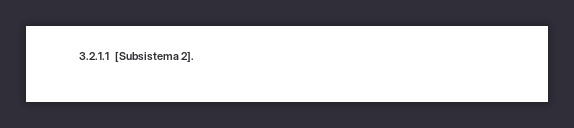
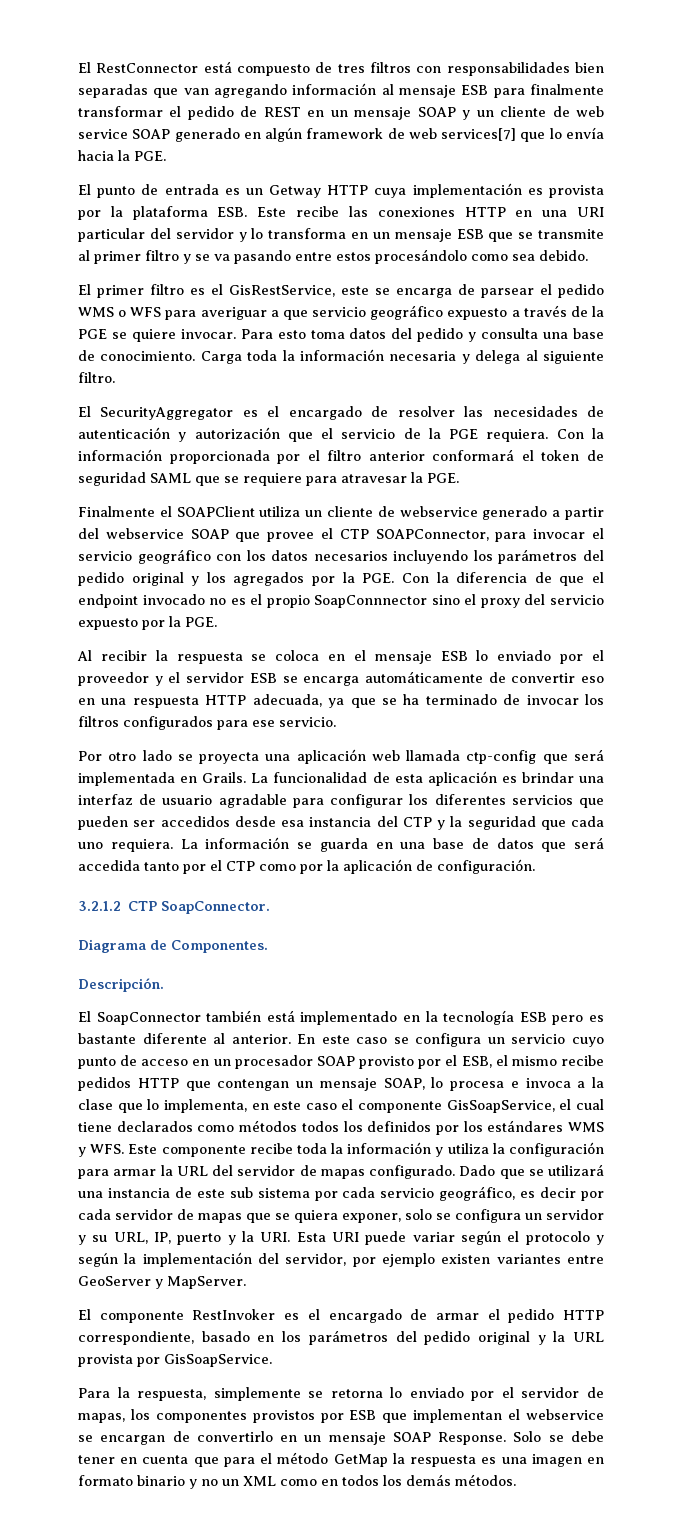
[79,51,195,62] 3.2.1.1 [Subsistema 2]. -> [78,61,604,76] [78,83,604,98] [78,106,604,120] [78,127,604,142] [78,150,166,161] [78,183,604,198] [78,206,604,220] [78,228,604,242] [78,249,588,264] [78,284,604,298] [78,305,604,320] [78,328,604,342] [78,349,604,364] [78,372,115,383] [78,406,605,420] [78,427,604,442] [78,449,604,464] [78,472,459,486] [78,506,604,520] [78,528,604,542] [78,549,604,564] [78,572,605,586] [78,594,604,608] [78,616,217,630] [77,650,605,664] [78,671,604,686] [78,694,605,708] [78,716,336,730] [78,749,604,764] [78,771,605,786] [78,794,604,808] [78,816,604,830] [78,837,604,852] [78,859,535,874] [78,901,271,914] [78,939,268,953] [78,978,164,992] [78,1010,605,1025] [78,1033,604,1047] [78,1055,604,1069] [78,1077,604,1091] [78,1099,604,1113] [78,1120,604,1135] [78,1142,604,1157] [78,1164,604,1179] [78,1186,605,1201] [78,1209,604,1223] [78,1231,604,1245] [78,1252,604,1267] [78,1276,246,1289] [78,1309,604,1323] [78,1330,604,1345] [78,1354,272,1367] [78,1387,604,1401] [78,1409,605,1423] [78,1431,604,1445] [78,1452,604,1467] [78,1474,516,1489] El RestConnector está compuesto de tres filtros con responsabilidades bien separadas que van agregando información al mensaje ESB para finalmente transformar el pedido de REST en un mensaje SOAP y un cliente de web service SOAP generado en algún framework de web services[7] que lo envía hacia la PGE. // El punto de entrada es un Getway HTTP cuya implementación es provista por la plataforma ESB. Este recibe las conexiones HTTP en una URI particular del servidor y lo transforma en un mensaje ESB que se transmite al primer filtro y se va pasando entre estos procesándolo como sea debido. // El primer filtro es el GisRestService, este se encarga de parsear el pedido WMS o WFS para averiguar a que servicio geográfico expuesto a través de la PGE se quiere invocar. Para esto toma datos del pedido y consulta una base de conocimiento. Carga toda la información necesaria y delega al siguiente filtro. // El SecurityAggregator es el encargado de resolver las necesidades de autenticación y autorización que el servicio de la PGE requiera. Con la información proporcionada por el filtro anterior conformará el token de seguridad SAML que se requiere para atravesar la PGE. // Finalmente el SOAPClient utiliza un cliente de webservice generado a partir del webservice SOAP que provee el CTP SOAPConnector, para invocar el servicio geográfico con los datos necesarios incluyendo los parámetros del pedido original y los agregados por la PGE. Con la diferencia de que el endpoint invocado no es el propio SoapConnnector sino el proxy del servicio expuesto por la PGE. // Al recibir la respuesta se coloca en el mensaje ESB lo enviado por el proveedor y el servidor ESB se encarga automáticamente de convertir eso en una respuesta HTTP adecuada, ya que se ha terminado de invocar los filtros configurados para ese servicio. // Por otro lado se proyecta una aplicación web llamada ctp-config que será implementada en Grails. La funcionalidad de esta aplicación es brindar una interfaz de usuario agradable para configurar los diferentes servicios que pueden ser accedidos desde esa instancia del CTP y la seguridad que cada uno requiera. La información se guarda en una base de datos que será accedida tanto por el CTP como por la aplicación de configuración. // 3.2.1.2 CTP SoapConnector. // Diagrama de Componentes. // Descripción. // El SoapConnector también está implementado en la tecnología ESB pero es bastante diferente al anterior. En este caso se configura un servicio cuyo punto de acceso en un procesador SOAP provisto por el ESB, el mismo recibe pedidos HTTP que contengan un mensaje SOAP, lo procesa e invoca a la clase que lo implementa, en este caso el componente GisSoapService, el cual tiene declarados como métodos todos los definidos por los estándares WMS y WFS. Este componente recibe toda la información y utiliza la configuración para armar la URL del servidor de mapas configurado. Dado que se utilizará una instancia de este sub sistema por cada servicio geográfico, es decir por cada servidor de mapas que se quiera exponer, solo se configura un servidor y su URL, IP, puerto y la URI. Esta URI puede variar según el protocolo y según la implementación del servidor, por ejemplo existen variantes entre GeoServer y MapServer. // El componente RestInvoker es el encargado de armar el pedido HTTP correspondiente, basado en los parámetros del pedido original y la URL provista por GisSoapService. // Para la respuesta, simplemente se retorna lo enviado por el servidor de mapas, los componentes provistos por ESB que implementan el webservice se encargan de convertirlo en un mensaje SOAP Response. Solo se debe tener en cuenta que para el método GetMap la respuesta es una imagen en formato binario y no un XML como en todos los demás métodos.

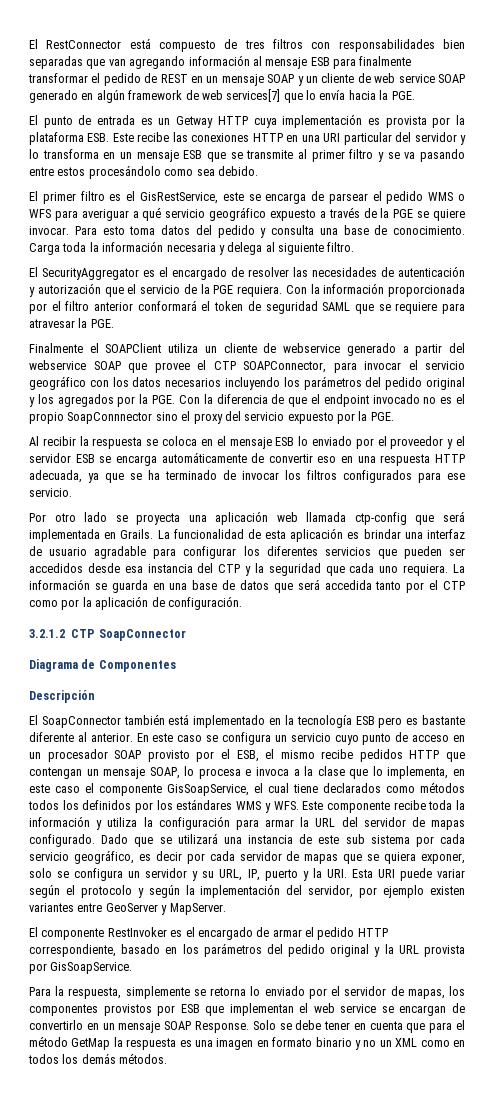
[282,310,308,320] que -> [142,207,162,221] qué
[161,901,271,914] SoapConnector. -> [98,629,186,641] SoapConnector
[171,940,268,953] [78,978,164,992] Componentes. // Descripción. -> [98,660,176,672] [29,690,95,703] Componentes // Descripción
[526,1409,605,1420] webservice -> [313,1003,377,1013] web service

